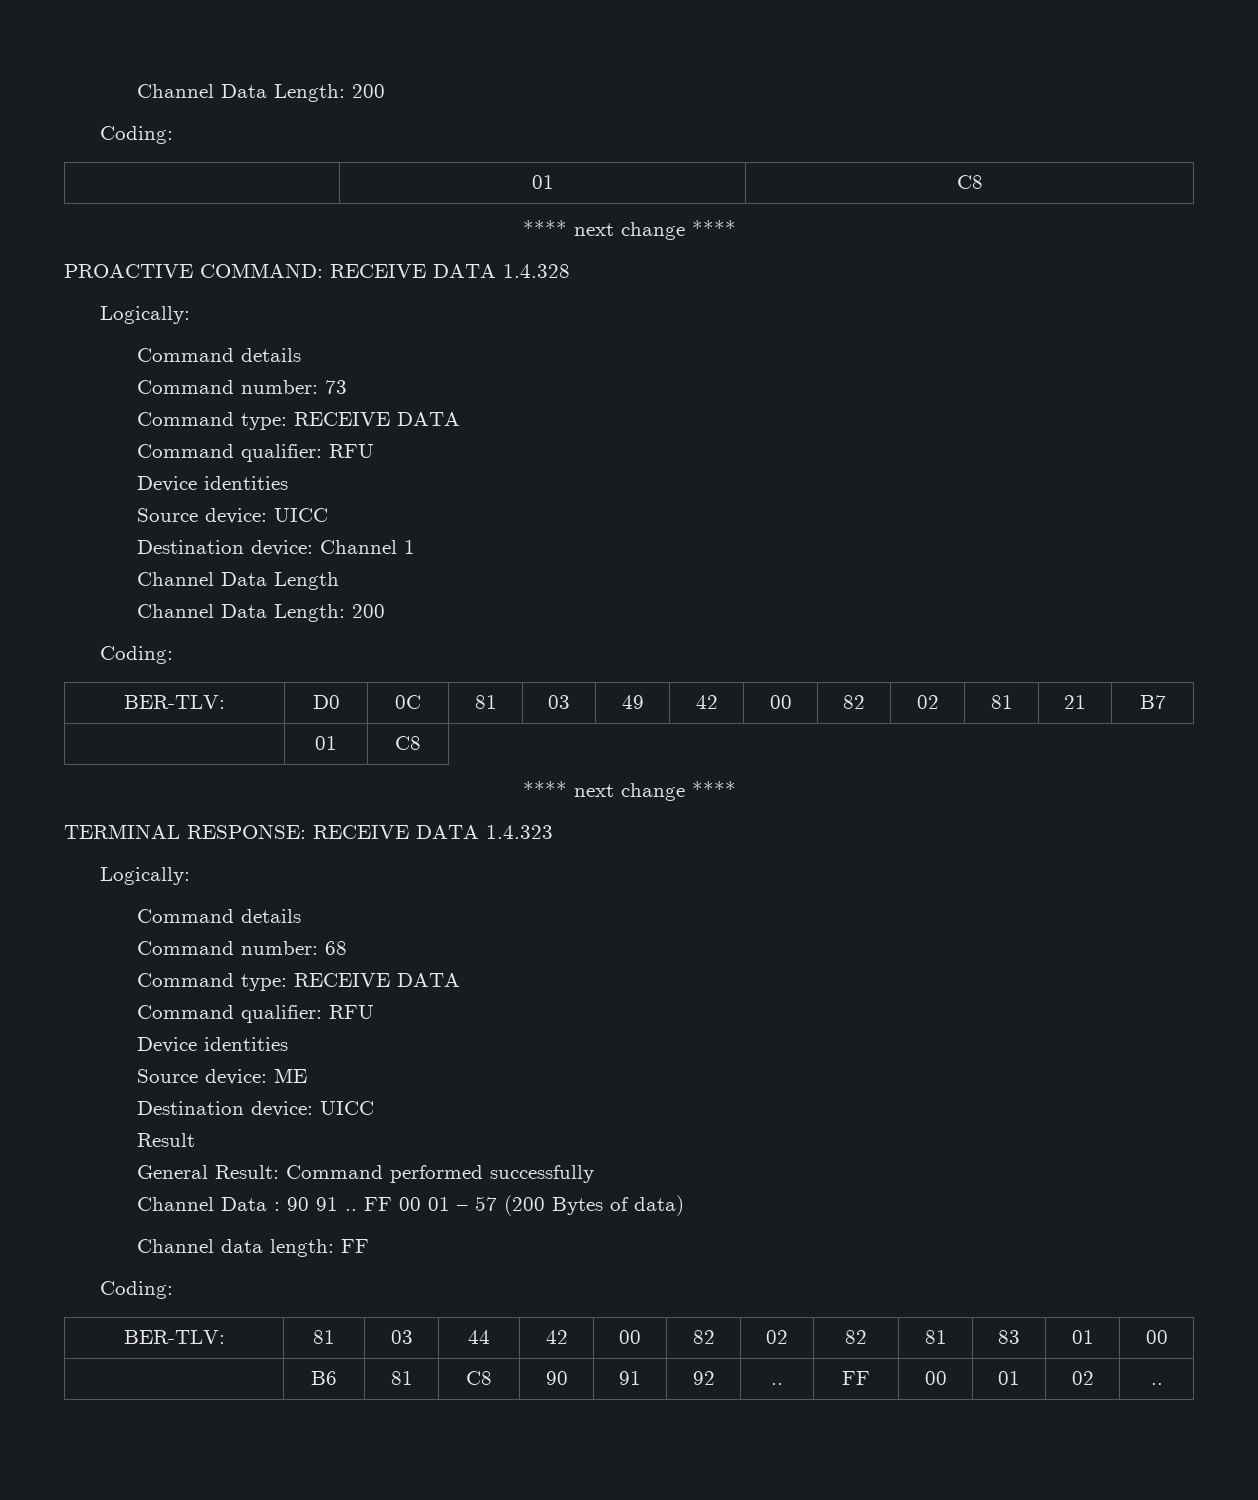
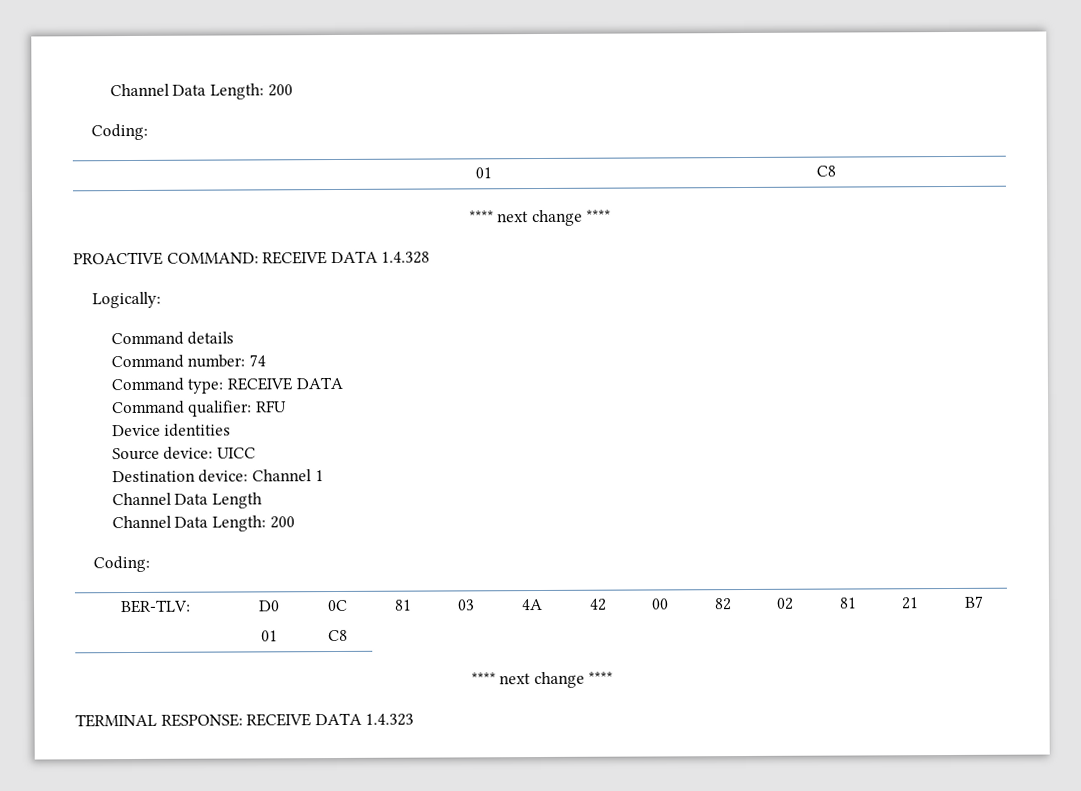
[324,380,347,394] 73 -> [249,354,267,367] 74
[621,695,644,709] 49 -> [520,598,543,611] 4A
[100,867,191,885] [136,909,301,923] [136,941,347,955] [136,973,460,991] [136,1005,374,1023] [136,1037,288,1053] [136,1068,307,1085] [136,1101,374,1117] [136,1133,195,1147] [136,1165,594,1183] [136,1195,684,1216] [136,1239,369,1257] [100,1281,174,1299] [123,1330,225,1344] [313,1330,335,1344] [390,1330,413,1344] [468,1330,490,1344] [545,1330,568,1344] [619,1330,641,1344] [692,1330,715,1344] [766,1330,788,1344] [845,1330,867,1344] [924,1330,947,1344] [998,1330,1020,1344] [1071,1330,1094,1344] [1145,1330,1168,1344] [311,1371,337,1385] [390,1371,413,1385] [466,1371,492,1385] [545,1371,568,1385] [619,1371,641,1385] [692,1371,715,1385] [771,1383,783,1385] [842,1371,870,1385] [924,1371,947,1385] [998,1371,1020,1385] [1071,1371,1094,1385] [1150,1383,1163,1385] // Logically: // Command details // Command number: 68 // Command type: RECEIVE DATA // Command qualifier: RFU // Device identities // Source device: ME // Destination device: UICC // Result // General Result: Command performed successfully // Channel Data : 90 91 .. FF 00 01 – 57 (200 Bytes of data) // Channel data length: FF // Coding: // BER-TLV: | 81 | 03 | 44 | 42 | 00 | 82 | 02 | 82 | 81 | 83 | 01 | 00 // | B6 | 81 | C8 | 90 | 91 | 92 | .. | FF | 00 | 01 | 02 | .. -> (415, 719) none

